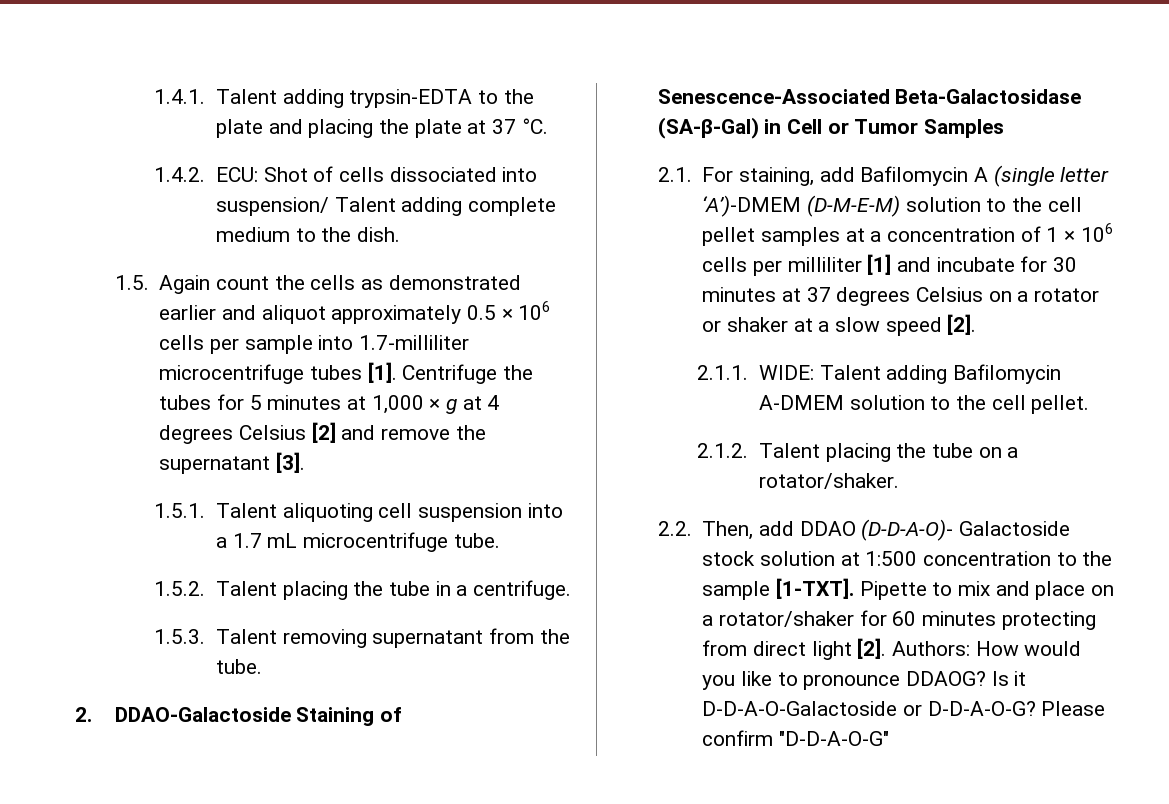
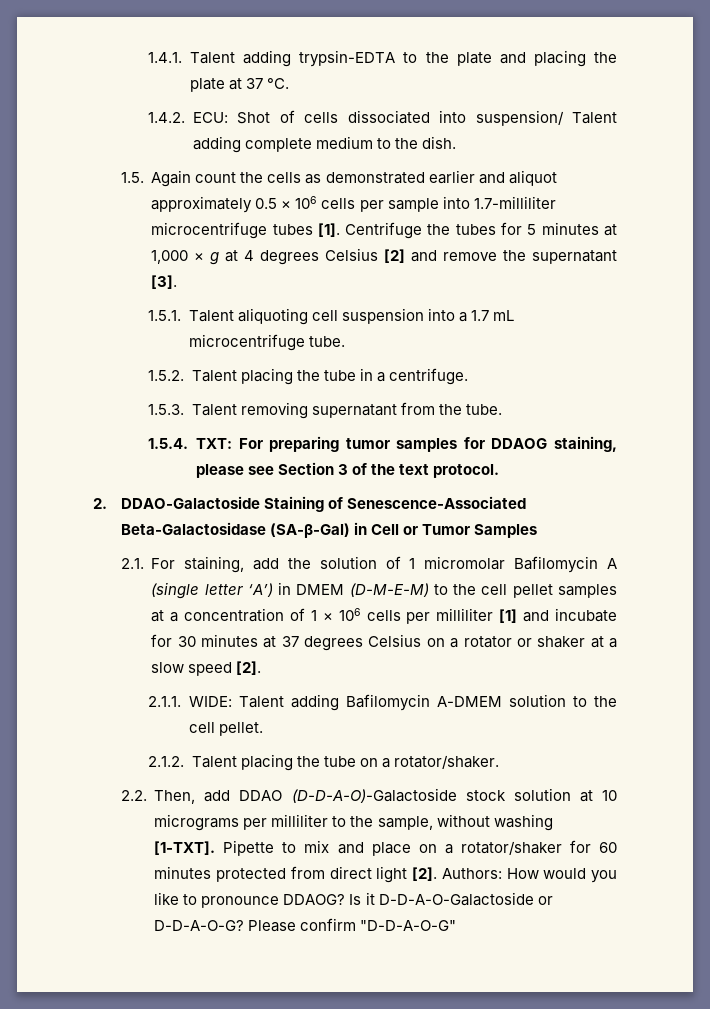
(262, 666) none -> [148,436,618,452] [195,462,500,478] // 1.5.4. TXT: For preparing tumor samples for DDAOG staining, please see Section 3 of the text protocol.
[860,165,1110,187] [702,195,981,217] Bafilomycin A (single letter ‘A’)-DMEM (D-M-E-M) solution -> [287,556,617,573] [151,582,429,599] the solution of 1 micromolar Bafilomycin A (single letter ‘A’) in DMEM (D-M-E-M)
[861,519,1070,541] (D-D-A-O)- Galactoside -> [291,788,457,803] (D-D-A-O)-Galactoside
[865,551,1113,566] [702,581,771,600] 1:500 concentration to the sample -> [602,790,617,801] [154,814,553,831] 10 micrograms per milliliter to the sample, without washing
[1001,611,1096,630] protecting -> [215,868,286,882] protected

